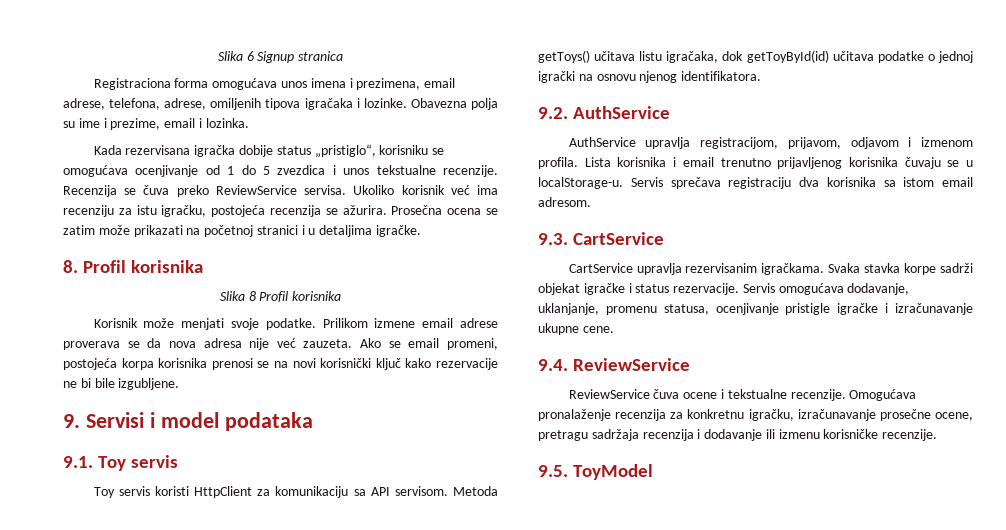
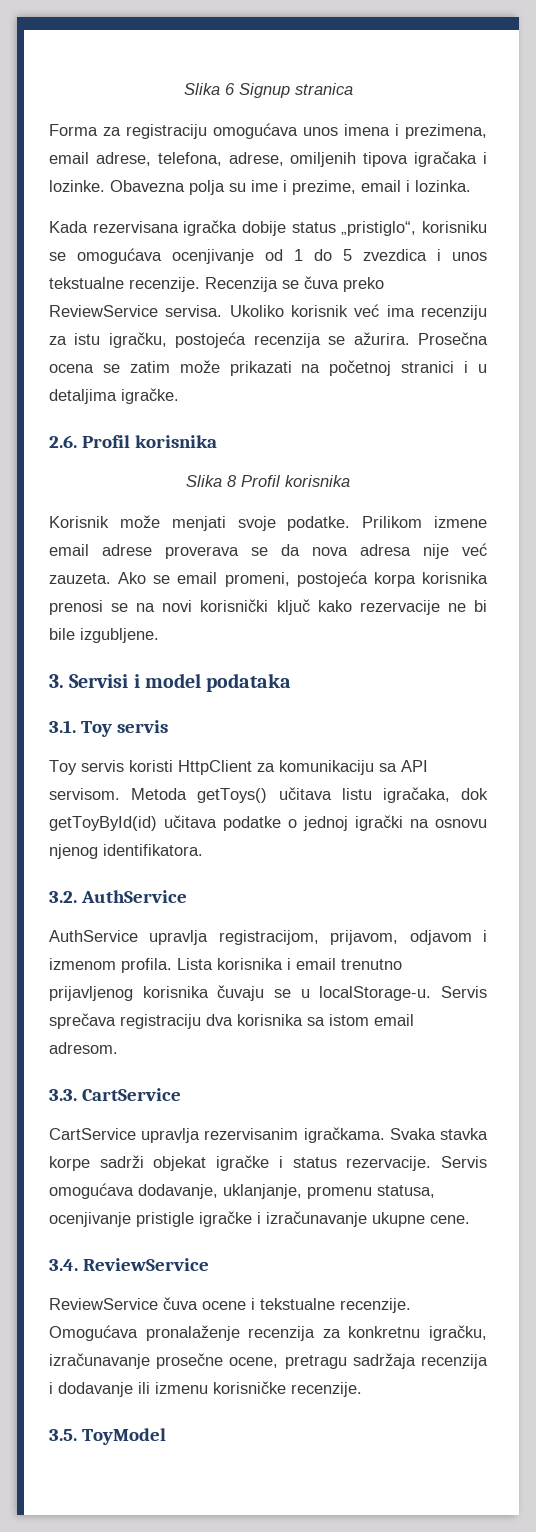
[93,78,209,90] Registraciona forma -> [49,124,207,139] Forma za registraciju
[63,260,78,273] 8. -> [49,435,77,448] 2.6.
[63,414,80,428] 9. -> [49,674,64,688] 3.
[63,456,93,468] 9.1. -> [49,720,76,733] 3.1.
[538,107,568,119] 9.2. -> [49,891,77,903] 3.2.
[538,233,568,245] 9.3. -> [49,1089,77,1101] 3.3.
[538,359,568,371] 9.4. -> [49,1259,78,1271] 3.4.
[538,465,568,477] 9.5. -> [49,1429,77,1441] 3.5.

